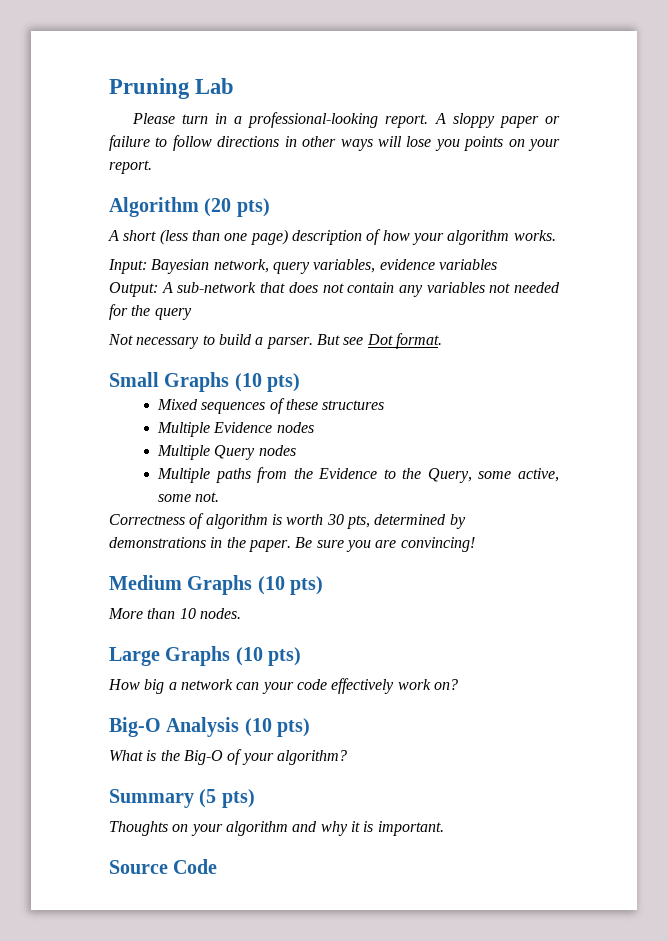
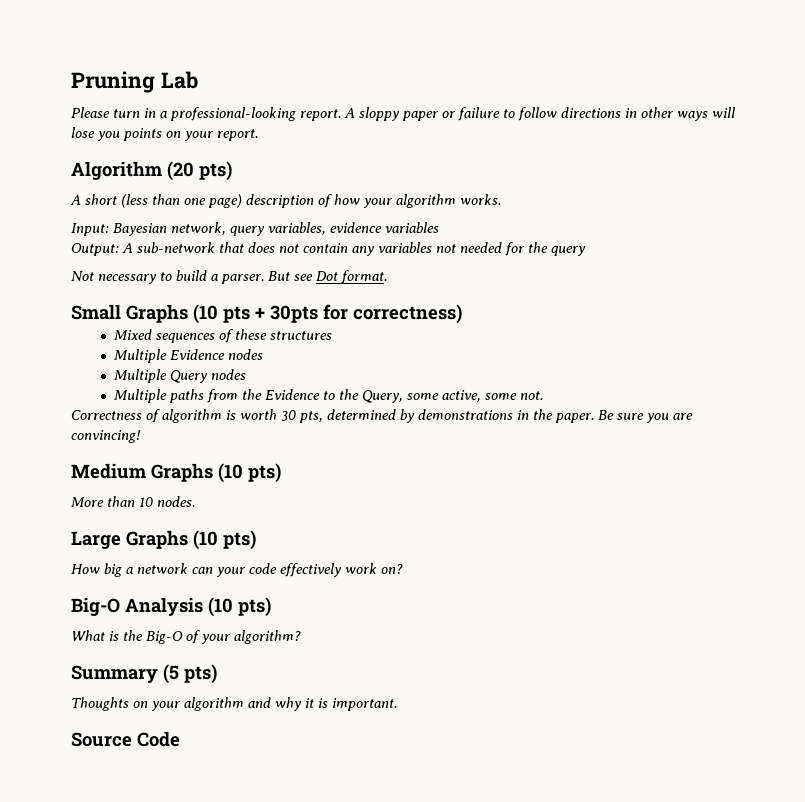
[267,373,301,392] pts) -> [223,304,462,324] pts + 30pts for correctness)

